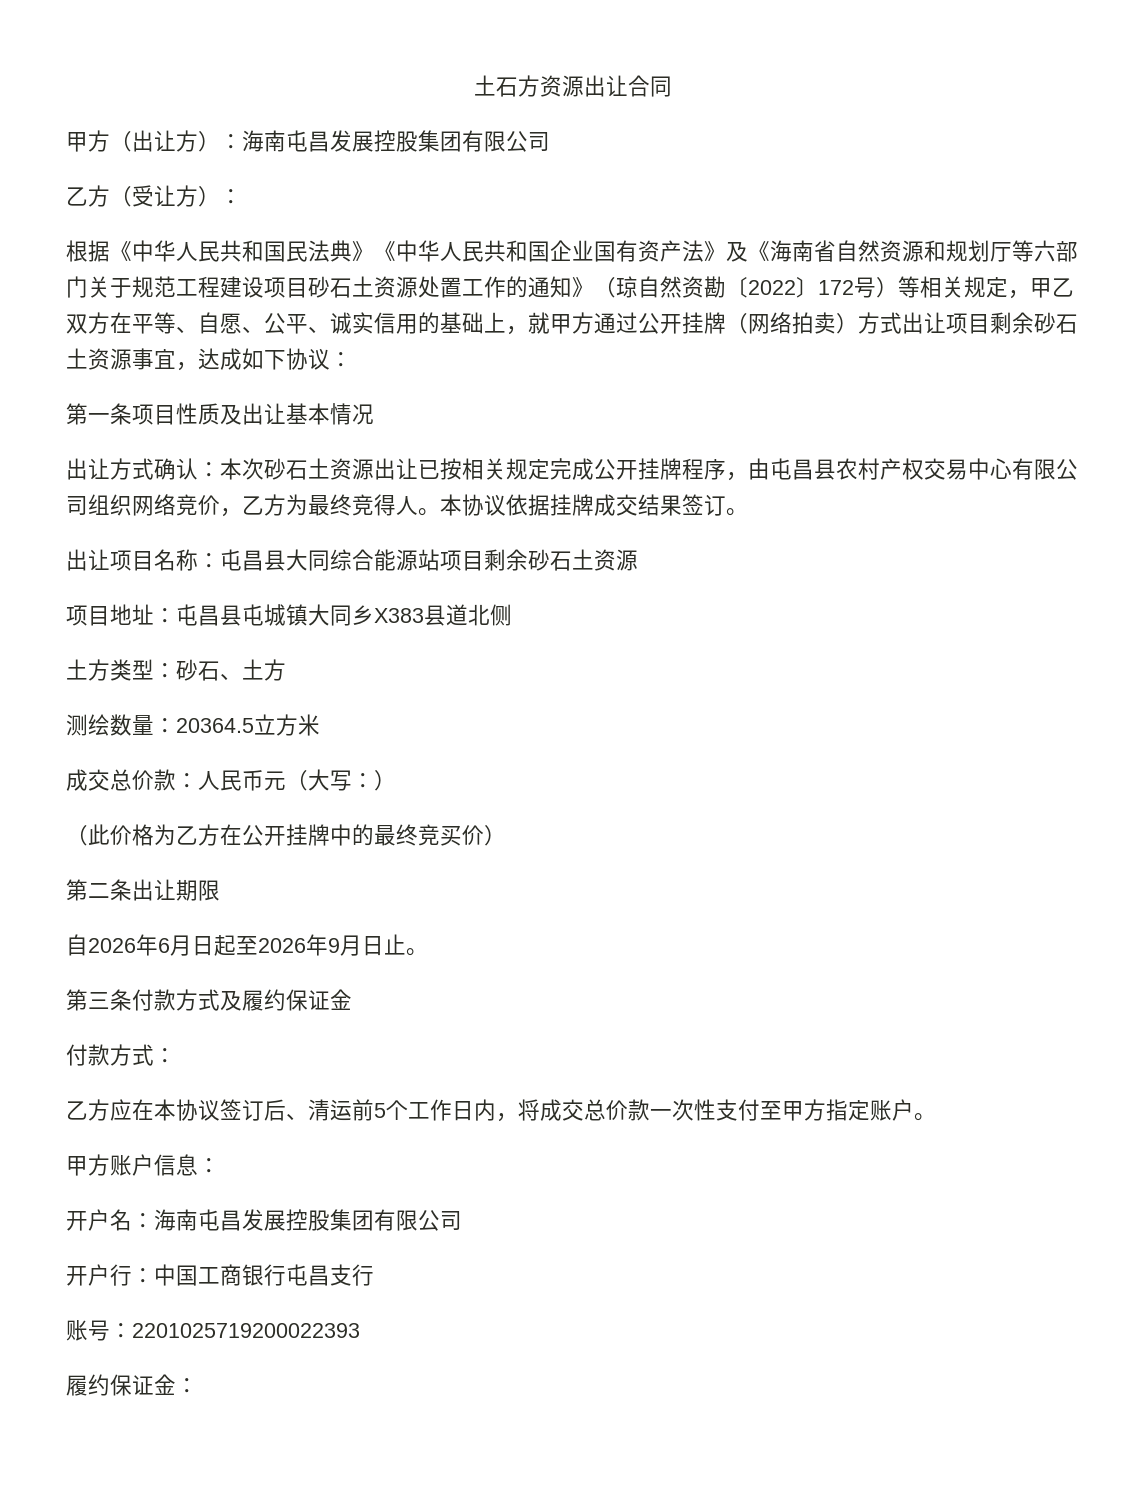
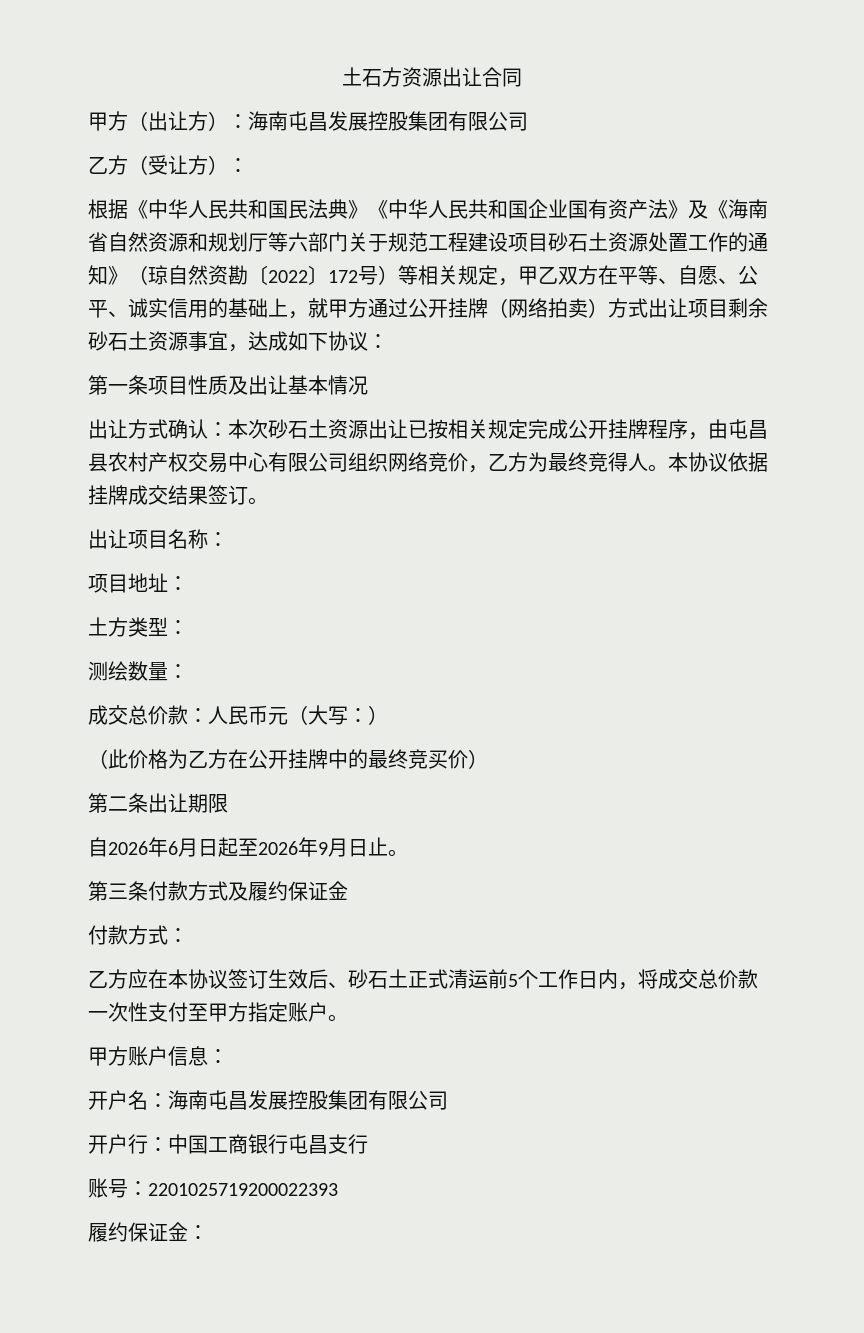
[220,549,638,571] [66,604,512,626] 屯昌县大同综合能源站项目剩余砂石土资源 // 项目地址：屯昌县屯城镇大同乡X383县道北侧 -> [88,573,188,593] // 项目地址：
[176,659,286,681] 砂石、土方 -> (188, 627) none
[176,714,320,736] 20364.5立方米 -> (188, 671) none
[264,1099,308,1121] 后、 -> [268,969,448,989] 生效后、砂石土正式

